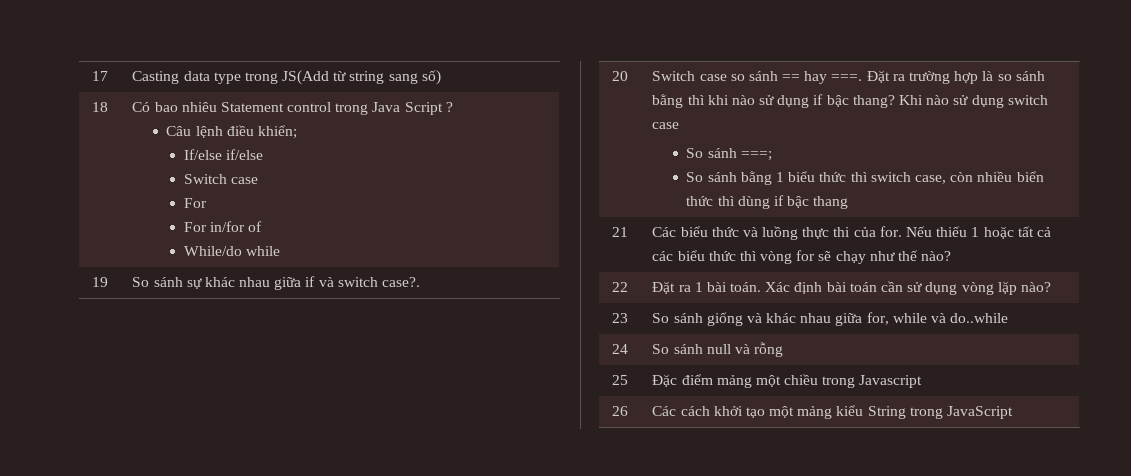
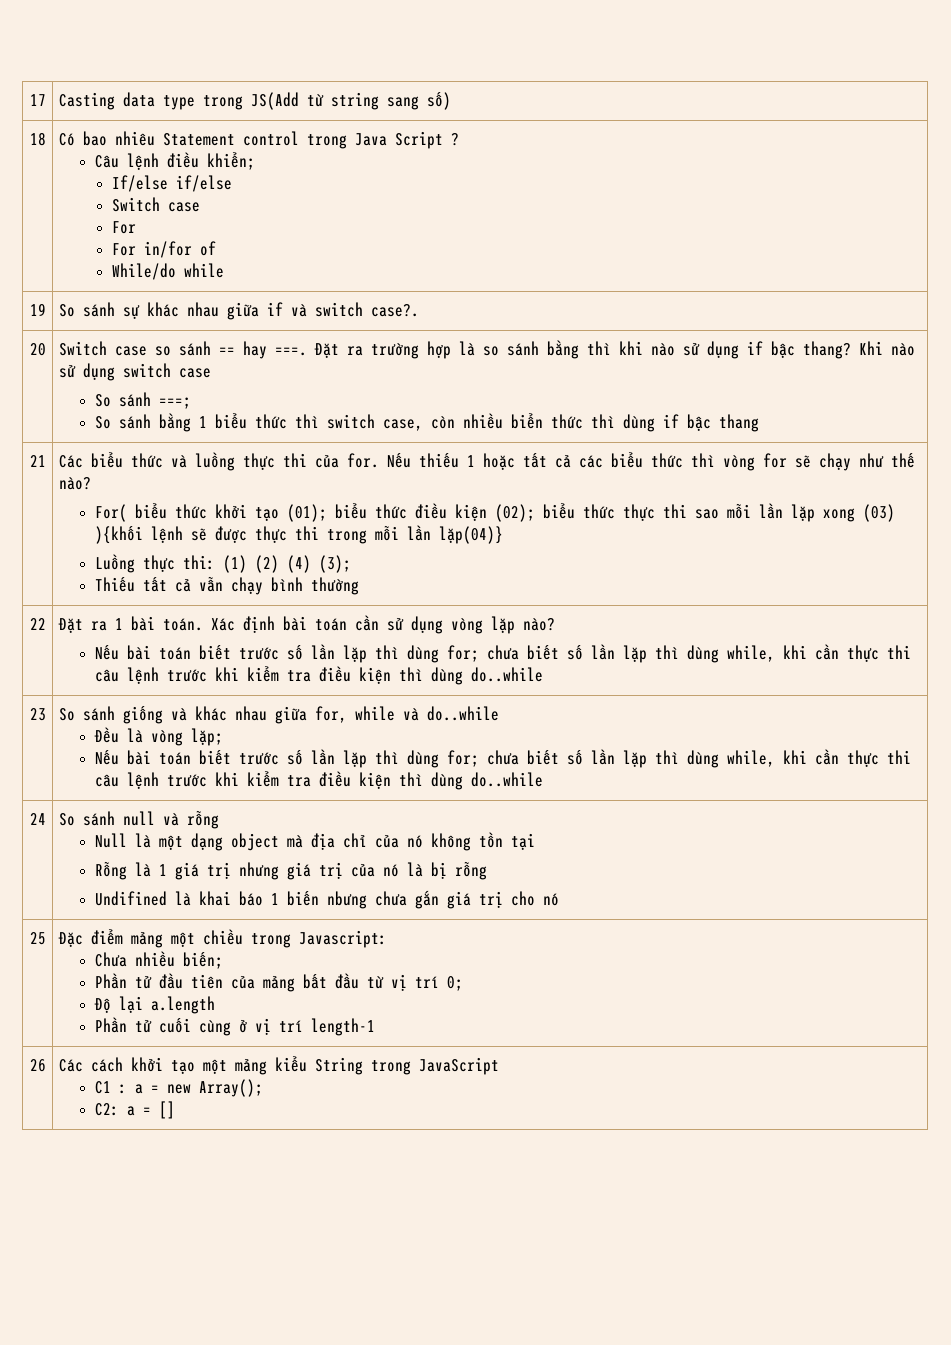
(952, 256) none -> [94,503,895,522] [94,525,503,544] [94,554,351,573] [94,576,359,595] // For( biểu thức khởi tạo (01); biểu thức điều kiện (02); biểu thức thực thi sao mỗi lần lặp xong (03) ){khối lệnh sẽ được thực thi trong mỗi lần lặp(04)} // Luồng thực thi: (1) (2) (4) (3); // Thiếu tất cả vẫn chạy bình thường
(1051, 287) none -> [94,644,911,663] [94,666,543,685] // Nếu bài toán biết trước số lần lặp thì dùng for; chưa biết số lần lặp thì dùng while, khi cần thực thi câu lệnh trước khi kiểm tra điều kiện thì dùng do..while
(1009, 318) none -> [93,727,223,746] [94,749,911,768] [94,771,543,790] // Đều là vòng lặp; // Nếu bài toán biết trước số lần lặp thì dùng for; chưa biết số lần lặp thì dùng while, khi cần thực thi câu lệnh trước khi kiểm tra điều kiện thì dùng do..while
(784, 349) none -> [94,832,535,851] [94,861,487,880] [94,890,559,909] // Null là một dạng object mà địa chỉ của nó không tồn tại // Rỗng là 1 giá trị nhưng giá trị của nó là bị rỗng // Undifined là khai báo 1 biến nbưng chưa gắn giá trị cho nó
[859,375,923,388] Javascript -> [298,930,387,948] [94,951,223,969] [94,973,463,992] [93,996,215,1014] [94,1017,375,1036] Javascript: // Chưa nhiều biến; // Phần tử đầu tiên của mảng bất đầu từ vị trí 0; // Độ lại a.length // Phần tử cuối cùng ở vị trí length-1
(1014, 412) none -> [94,1079,263,1097] [94,1101,175,1119] // C1 : a = new Array(); // C2: a = []

